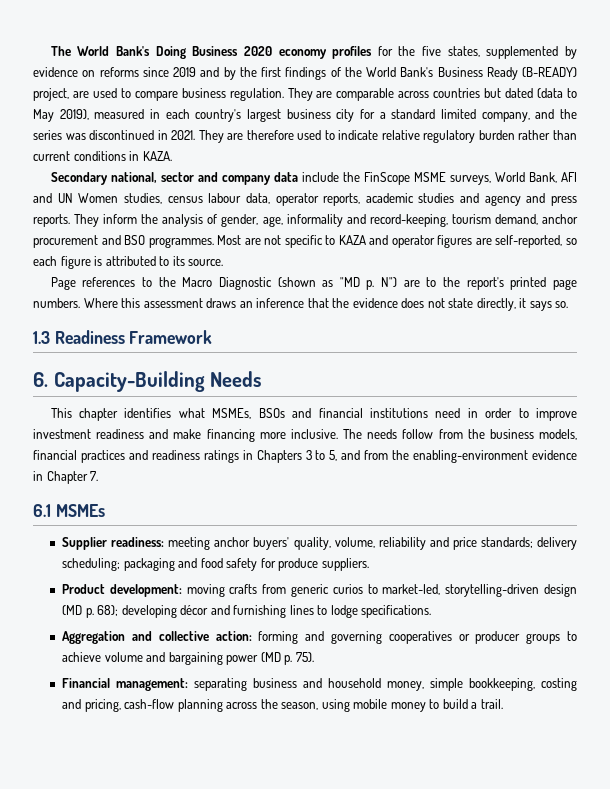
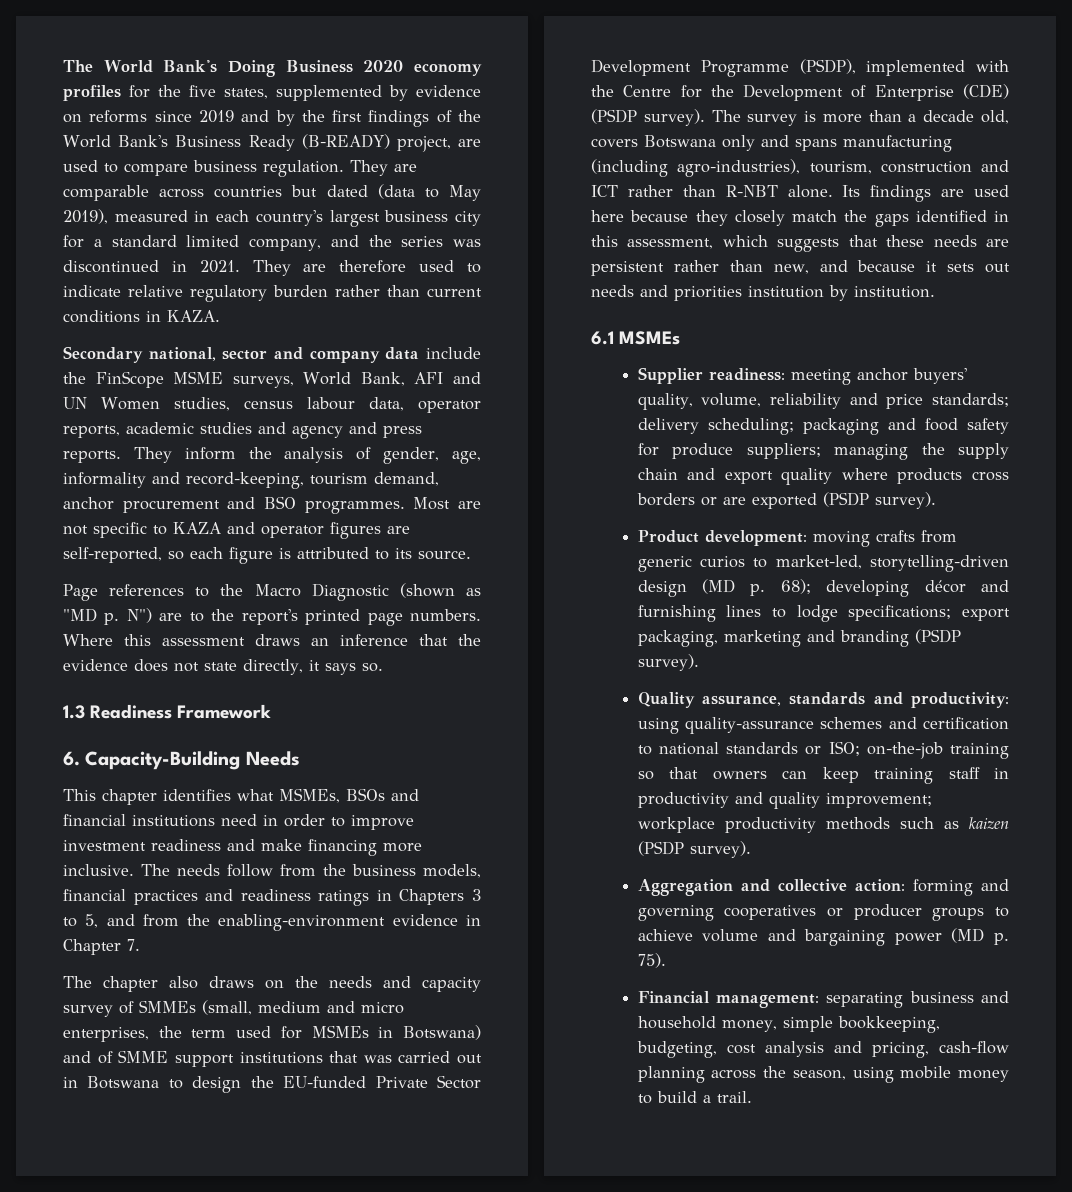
(99, 476) none -> [63,976,481,992] [63,1000,404,1017] [63,1025,482,1042] [63,1050,482,1067] [63,1075,481,1093] [591,59,1009,77] [591,84,1009,101] [591,109,1009,126] [591,135,952,152] [591,159,1009,177] [591,185,1009,202] [591,210,1009,227] [591,235,1009,252] [591,260,1010,276] [591,285,935,301] // The chapter also draws on the needs and capacity survey of SMMEs (small, medium and micro enterprises, the term used for MSMEs in Botswana) and of SMME support institutions that was carried out in Botswana to design the EU-funded Private Sector Development Programme (PSDP), implemented with the Centre for the Development of Enterprise (CDE) (PSDP survey). The survey is more than a decade old, covers Botswana only and spans manufacturing (including agro-industries), tourism, construction and ICT rather than R-NBT alone. Its findings are used here because they closely match the gaps identified in this assessment, which suggests that these needs are persistent rather than new, and because it sets out needs and priorities institution by institution.
[321,558,369,571] suppliers. -> [746,443,1009,460] [637,468,1009,485] [636,492,936,509] suppliers; managing the supply chain and export quality where products cross borders or are exported (PSDP survey).
[361,605,432,618] specifications. -> [848,605,1010,621] [637,629,961,647] [637,654,699,671] [637,692,1009,708] [637,717,1009,734] [637,741,1009,759] [637,767,1009,784] [637,792,932,809] [637,817,1009,833] [637,841,751,858] specifications; export packaging, marketing and branding (PSDP survey). // Quality assurance, standards and productivity: using quality-assurance schemes and certification to national standards or ISO; on-the-job training so that owners can keep training staff in productivity and quality improvement; workplace productivity methods such as kaizen (PSDP survey).
[541,678,577,691] costing -> [636,1041,824,1058] budgeting, cost analysis

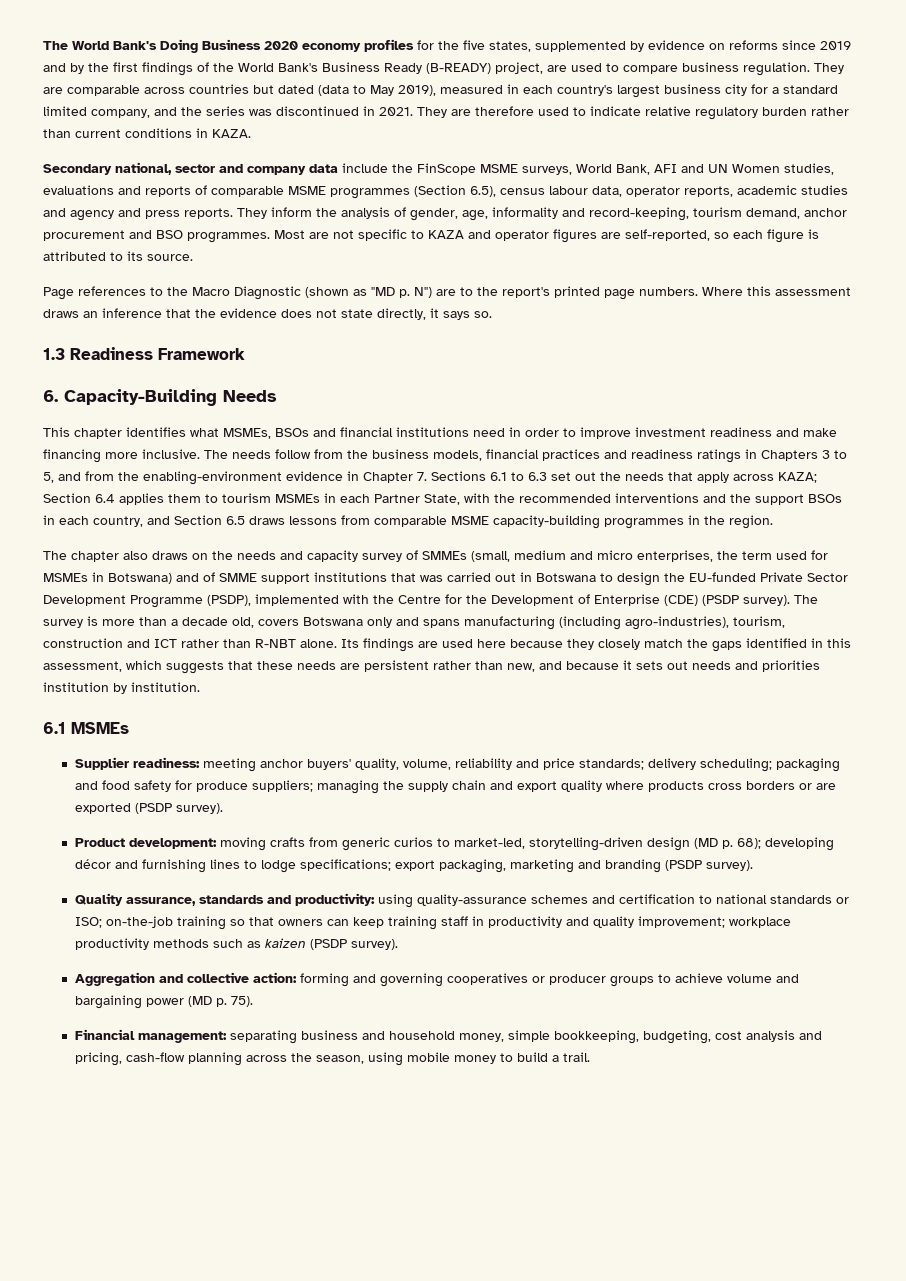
(230, 404) none -> [43,185,496,199] evaluations and reports of comparable MSME programmes (Section 6.5),
(140, 945) none -> [431,471,817,483] [43,493,842,505] [43,515,773,529] Sections 6.1 to 6.3 set out the needs that apply across KAZA; Section 6.4 applies them to tourism MSMEs in each Partner State, with the recommended interventions and the support BSOs in each country, and Section 6.5 draws lessons from comparable MSME capacity-building programmes in the region.

